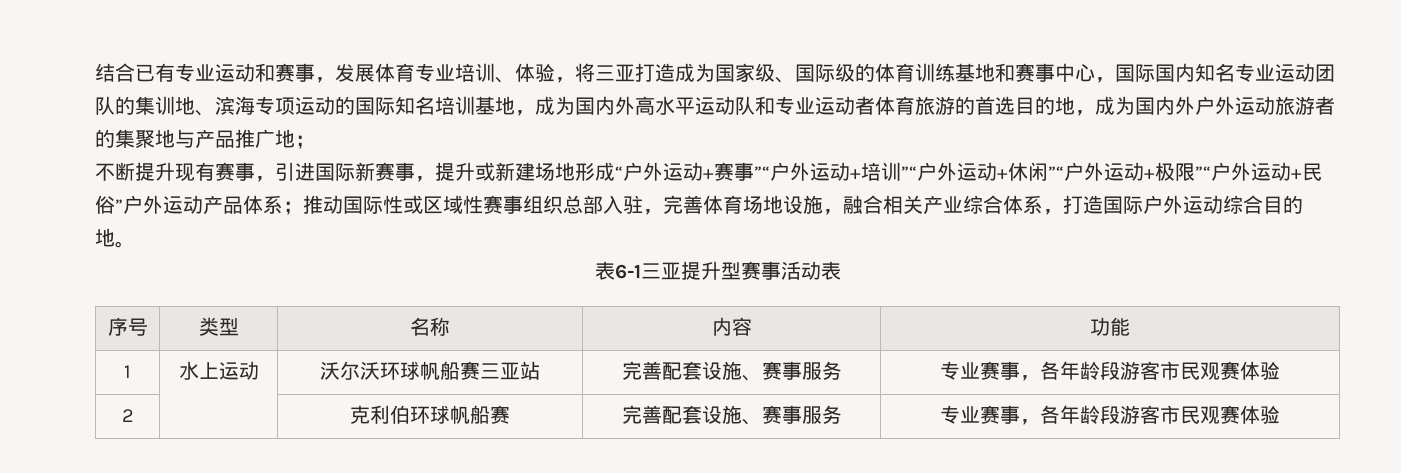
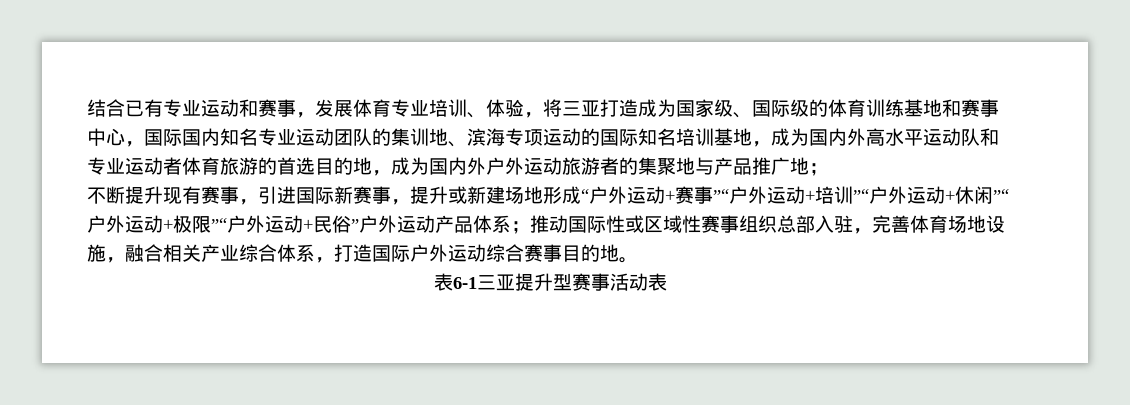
(1263, 204) none -> [524,244,562,262] 赛事
[107,317,148,336] [198,317,239,336] [410,317,450,336] [711,317,752,336] [1090,317,1130,336] [124,365,131,378] [178,361,259,380] [320,361,540,380] [621,361,842,381] [940,361,1280,381] [121,409,134,422] [350,405,510,424] [621,405,842,425] [940,405,1280,425] // 序号 | 类型 | 名称 | 内容 | 功能 // 1 | 水上运动 | 沃尔沃环球帆船赛三亚站 | 完善配套设施、赛事服务 | 专业赛事，各年龄段游客市民观赛体验 // 2 | | 克利伯环球帆船赛 | 完善配套设施、赛事服务 | 专业赛事，各年龄段游客市民观赛体验 -> (667, 282) none

